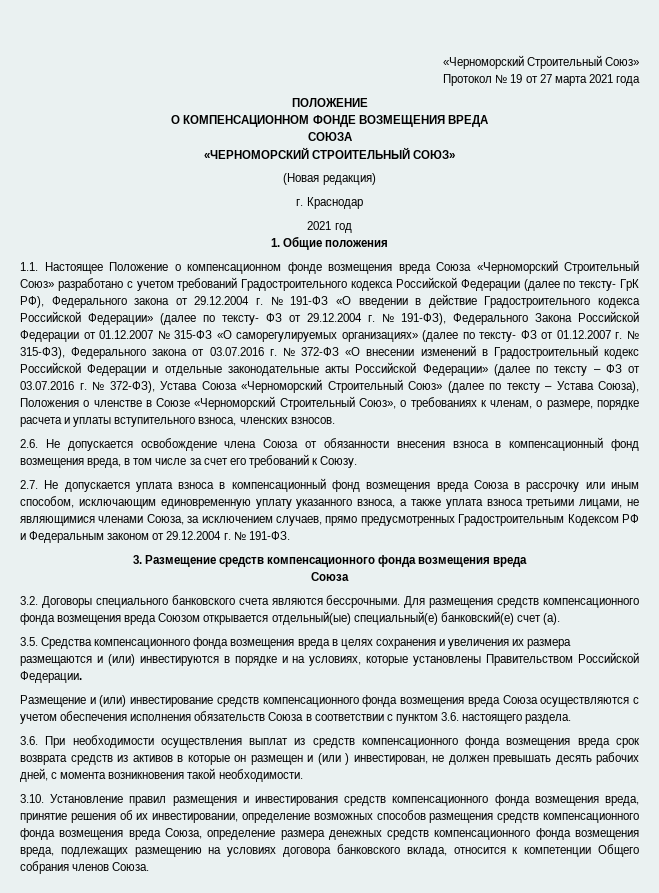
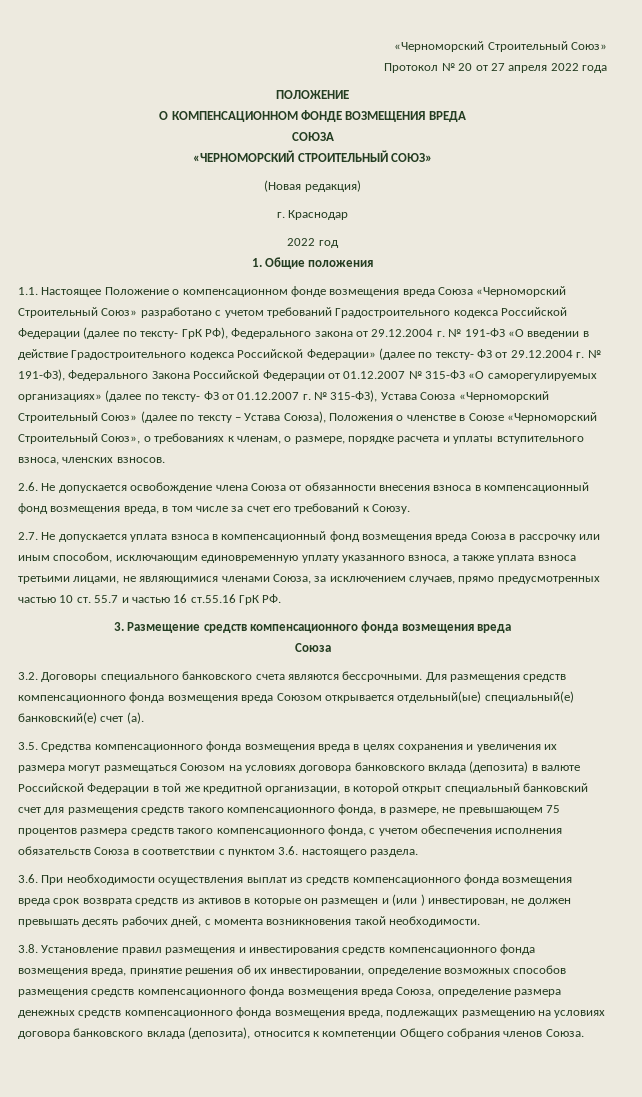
[510,74,523,83] 19 -> [458,63,473,71] 20
[554,74,613,86] марта 2021 -> [508,63,579,73] апреля 2022
[307,221,332,230] 2021 -> [287,238,316,246] 2022
[71,345,639,359] [20,362,641,376] [20,381,155,393] Федерального закона от 03.07.2016 г. № 372-ФЗ «О внесении изменений в Градостроительный кодекс Российской Федерации и отдельные законодательные акты Российской Федерации» (далее по тексту – ФЗ от 03.07.2016 г. № 372-ФЗ), -> (378, 396) none
[458,514,639,526] [20,531,290,543] Градостроительным Кодексом РФ и Федеральным законом от 29.12.2004 г. № 191-ФЗ. -> [18,594,282,605] частью 10 ст. 55.7 и частью 16 ст.55.16 ГрК РФ.
[20,652,640,666] [20,671,82,683] [20,695,630,707] размещаются и (или) инвестируются в порядке и на условиях, которые установлены Правительством Российской Федерации. // Размещение и (или) инвестирование средств компенсационного фонда возмещения вреда Союза осуществляются -> [68,761,581,773] [18,783,589,794] [18,804,561,815] [18,825,366,836] могут размещаться Союзом на условиях договора банковского вклада (депозита) в валюте Российской Федерации в той же кредитной организации, в которой открыт специальный банковский счет для размещения средств такого компенсационного фонда, в размере, не превышающем 75 процентов размера средств такого компенсационного фонда,
[20,794,44,803] 3.10. -> [18,944,38,953] 3.8.
[406,847,447,857] вклада, -> [146,1027,251,1039] вклада (депозита),

